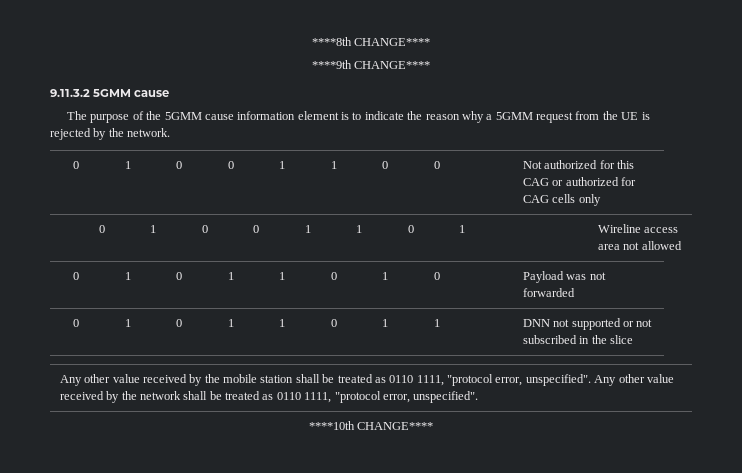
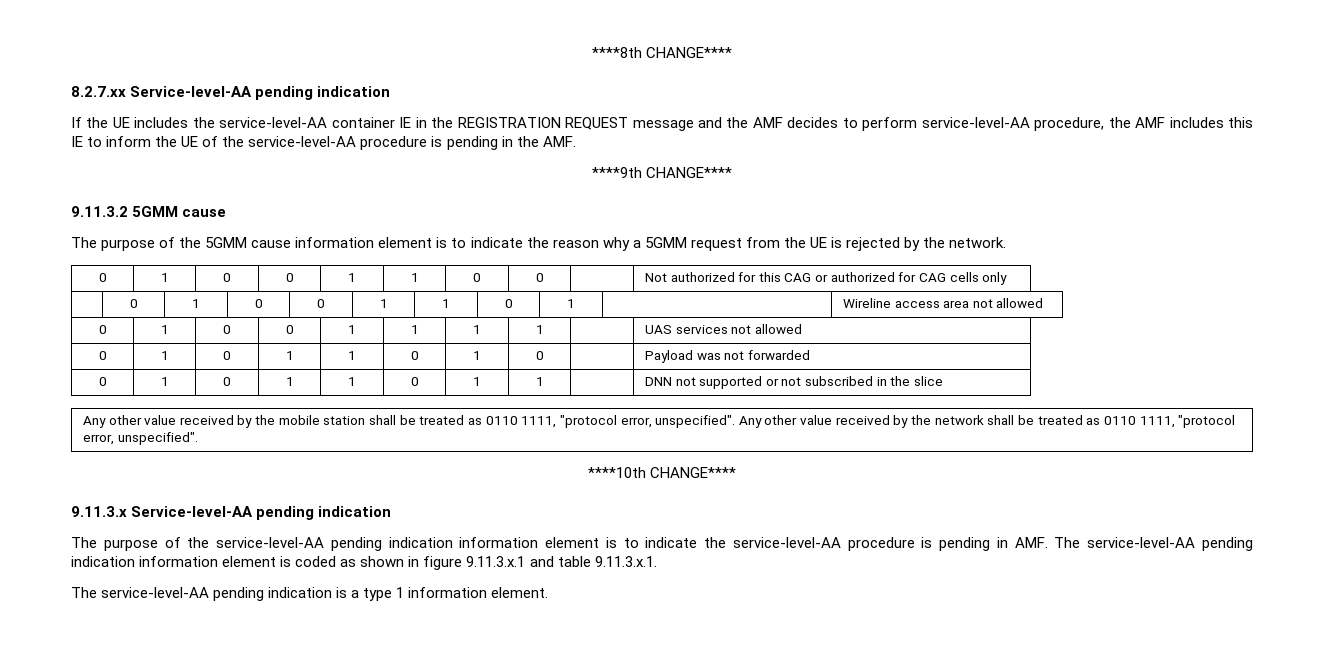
(431, 42) none -> [71,86,391,100] [71,117,1253,131] [71,136,576,150] // 8.2.7.xx Service-level-AA pending indication // If the UE includes the service-level-AA container IE in the REGISTRATION REQUEST message and the AMF decides to perform service-level-AA procedure, the AMF includes this IE to inform the UE of the service-level-AA procedure is pending in the AMF.
(682, 245) none -> [98,325,107,334] [160,325,169,334] [223,325,231,334] [285,325,294,334] [348,325,356,334] [410,325,419,334] [473,325,481,334] [535,325,544,334] [644,324,802,334] // 0 | 1 | 0 | 0 | 1 | 1 | 1 | 1 | | UAS services not allowed
(434, 426) none -> [71,506,392,520] [71,537,1254,551] [71,556,657,570] [71,587,549,601] // 9.11.3.x Service-level-AA pending indication // The purpose of the service-level-AA pending indication information element is to indicate the service-level-AA procedure is pending in AMF. The service-level-AA pending indication information element is coded as shown in figure 9.11.3.x.1 and table 9.11.3.x.1. // The service-level-AA pending indication is a type 1 information element.

